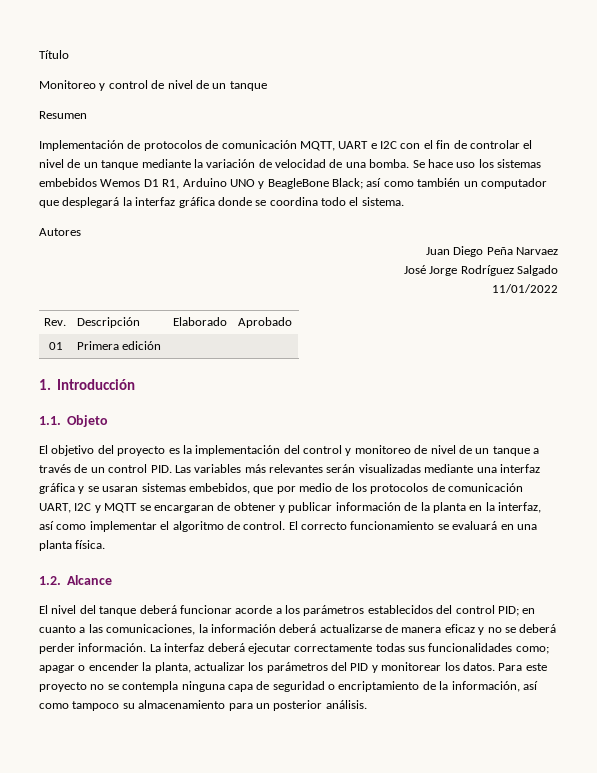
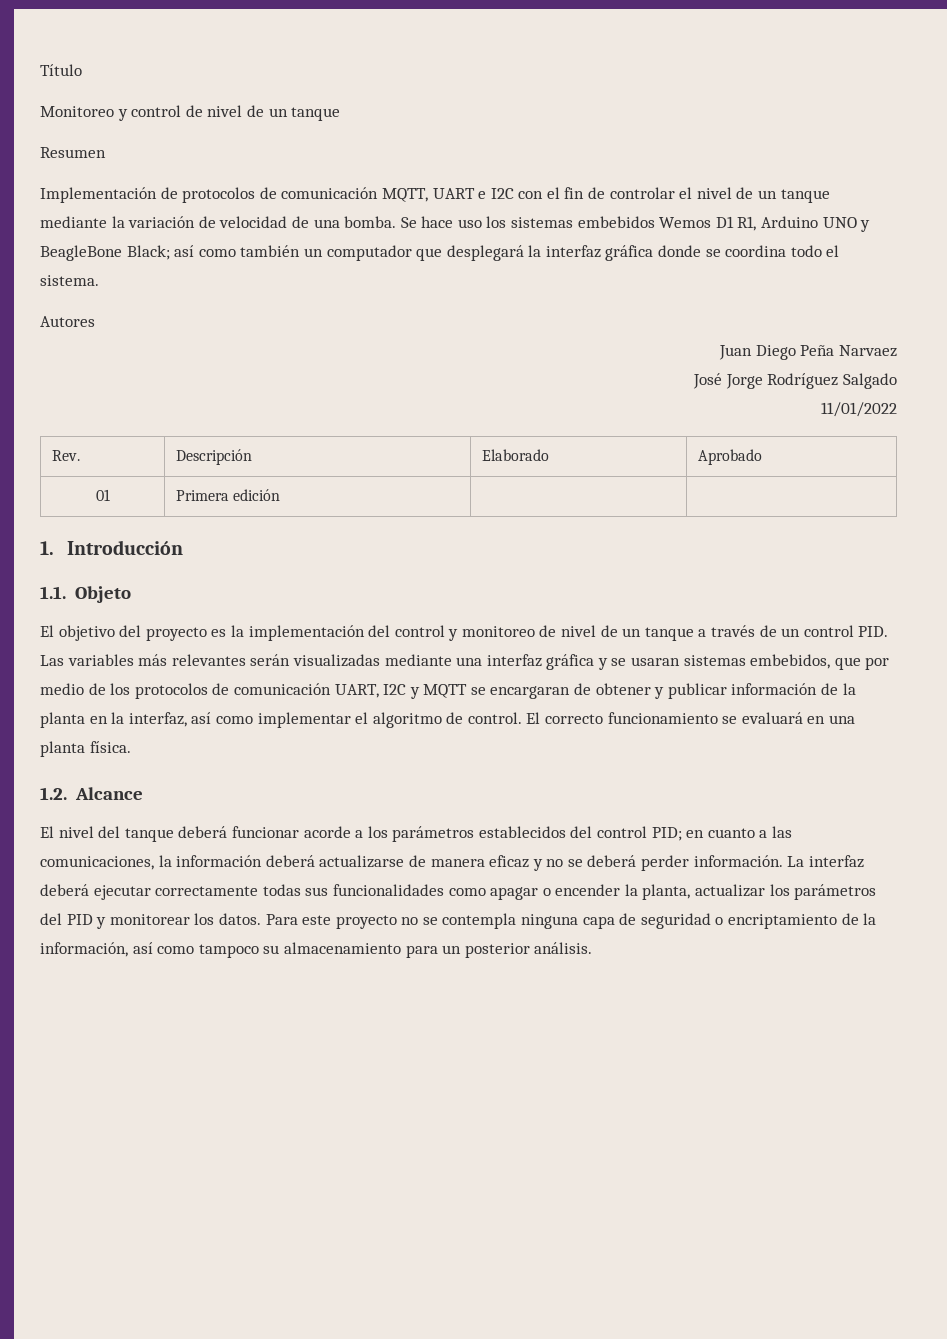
[515,646,549,654] como; -> [448,888,486,896] como

